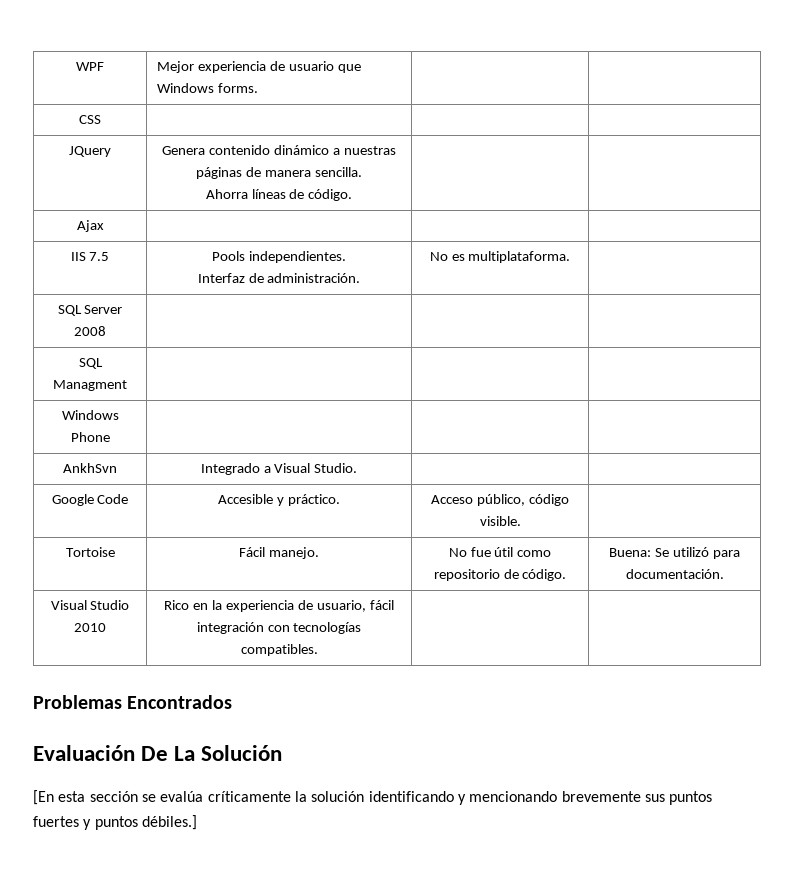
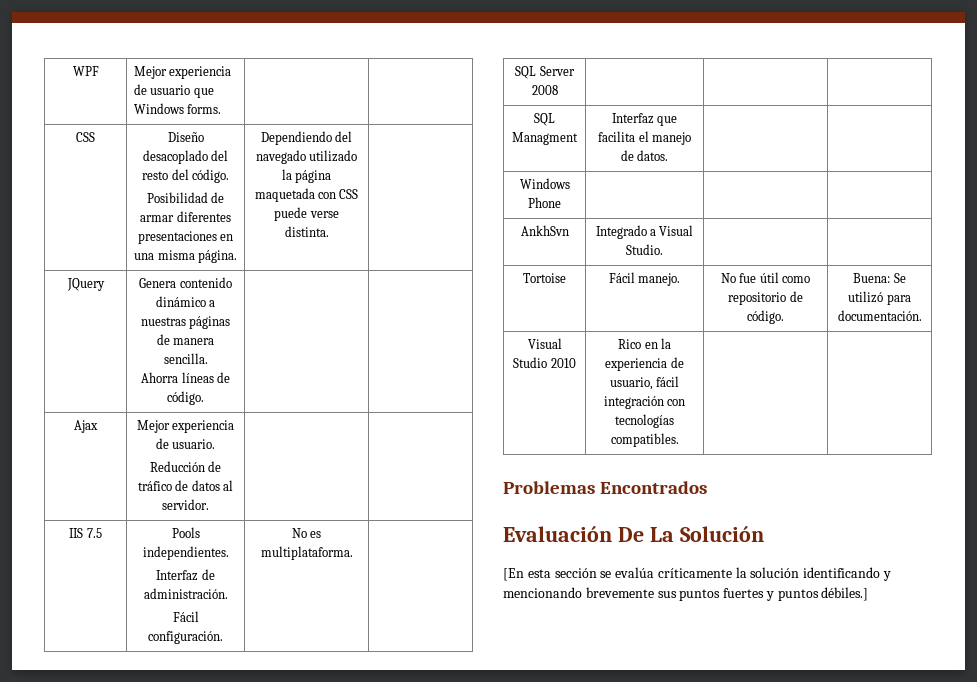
(101, 119) | -> [167,132,204,142] [142,150,229,164] [142,169,229,183] [146,192,225,203] [140,211,231,222] [137,231,234,244] [134,250,237,263] [260,131,353,145] [255,150,358,164] [281,169,332,183] [254,188,359,202] [274,207,339,221] [284,226,329,237] Diseño desacoplado del resto del código. // Posibilidad de armar diferentes presentaciones en una misma página. | Dependiendo del navegado utilizado la página maquetada con CSS puede verse distinta.
(104, 226) none -> [136,420,235,433] [155,438,216,449] [149,461,222,472] [137,480,234,491] [162,499,209,510] Mejor experiencia de usuario. // Reducción de tráfico de datos al servidor.
(361, 278) none -> [172,611,199,622] [148,631,223,644] // Fácil configuración.
(127, 385) none -> [611,113,678,126] [598,131,691,145] [620,150,669,161] Interfaz que facilita el manejo de datos.
[51,494,129,506] [218,494,340,506] [431,494,569,506] [479,516,521,526] // Google Code | Accesible y práctico. | Acceso público, código visible. | -> (663, 249) none

